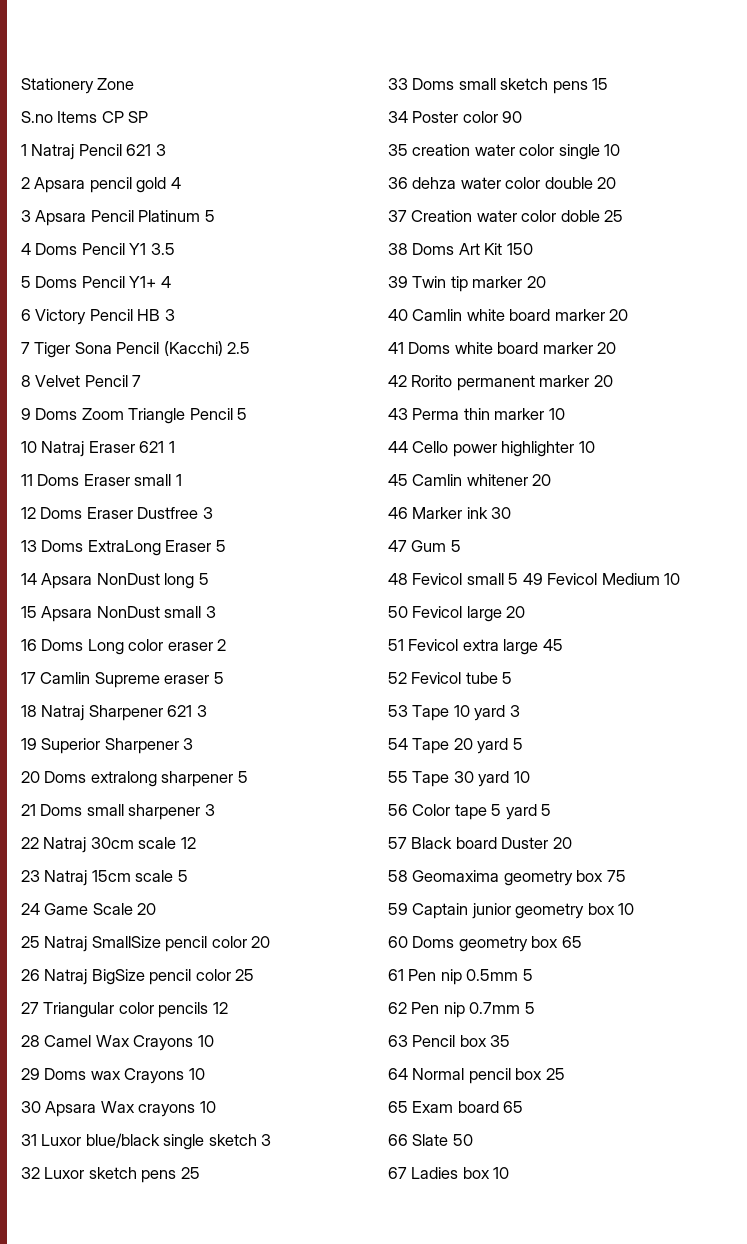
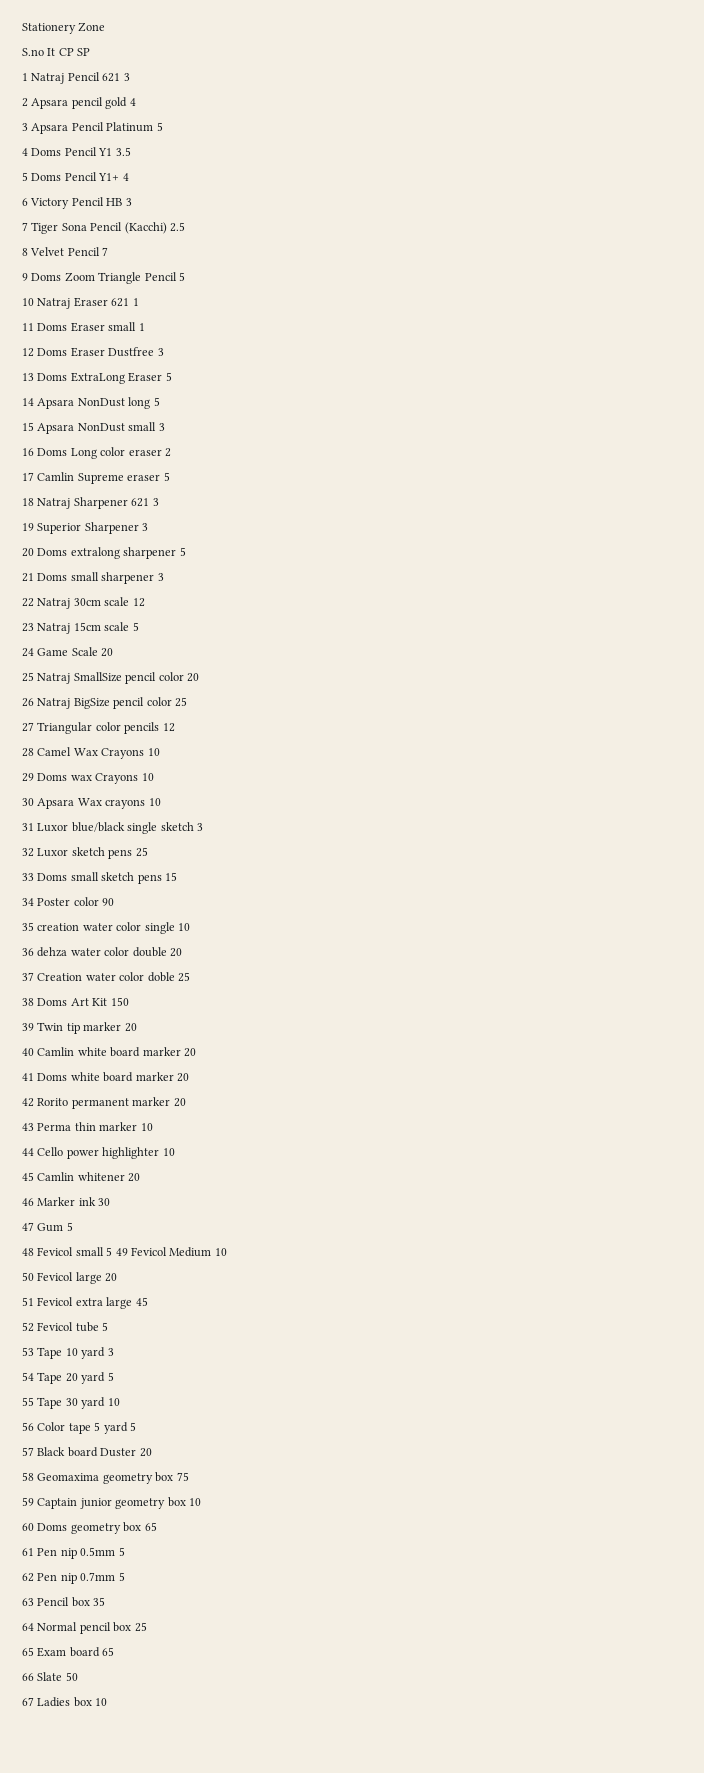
[57,111,98,123] Items -> [47,48,56,56] It

